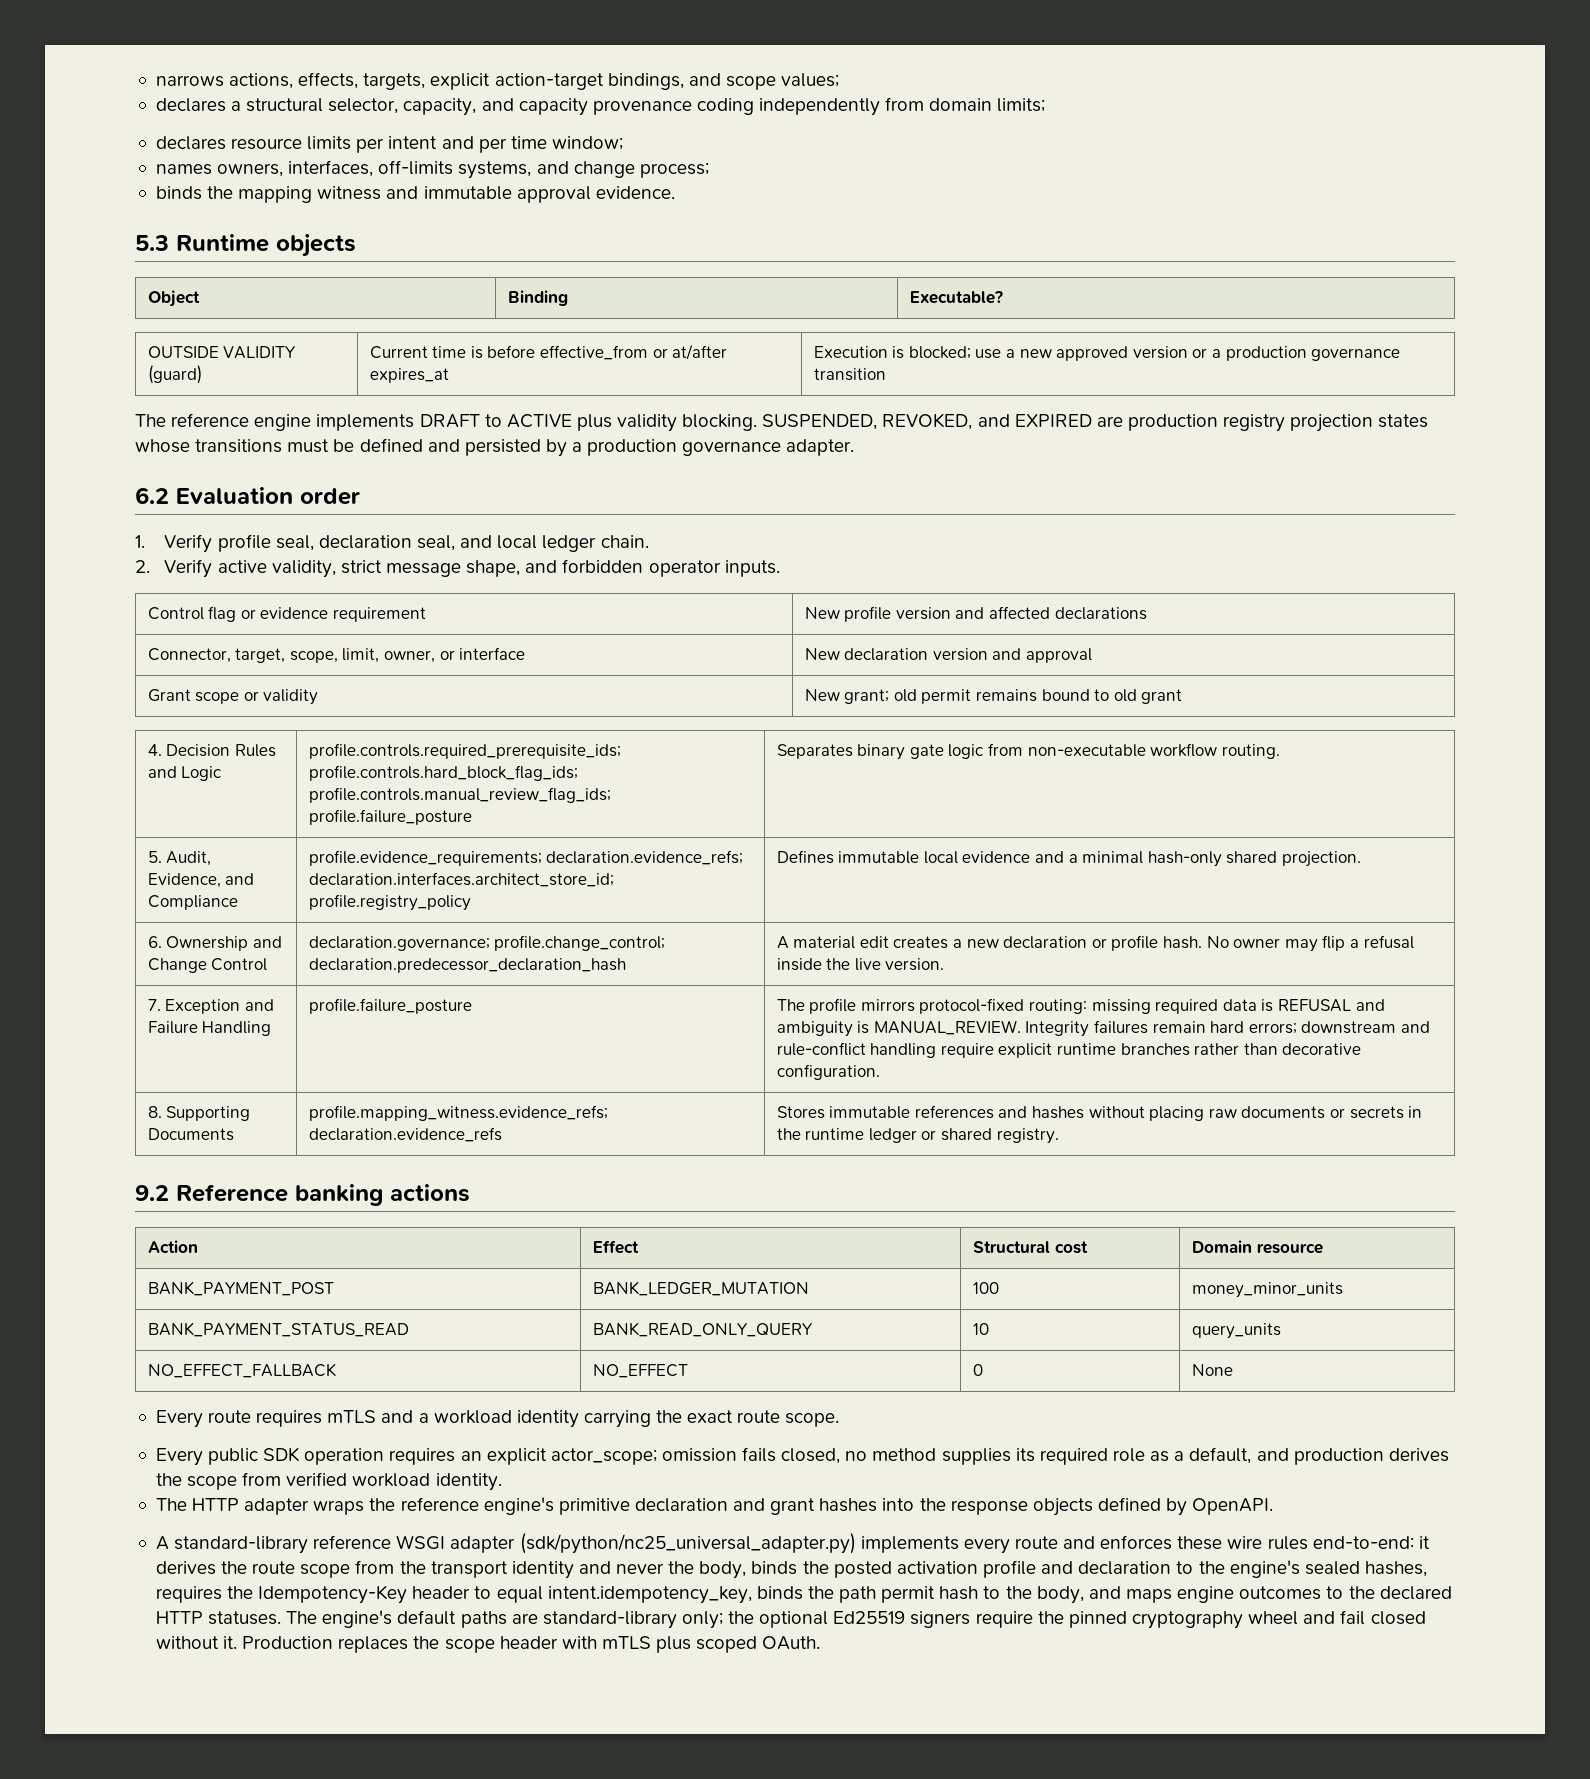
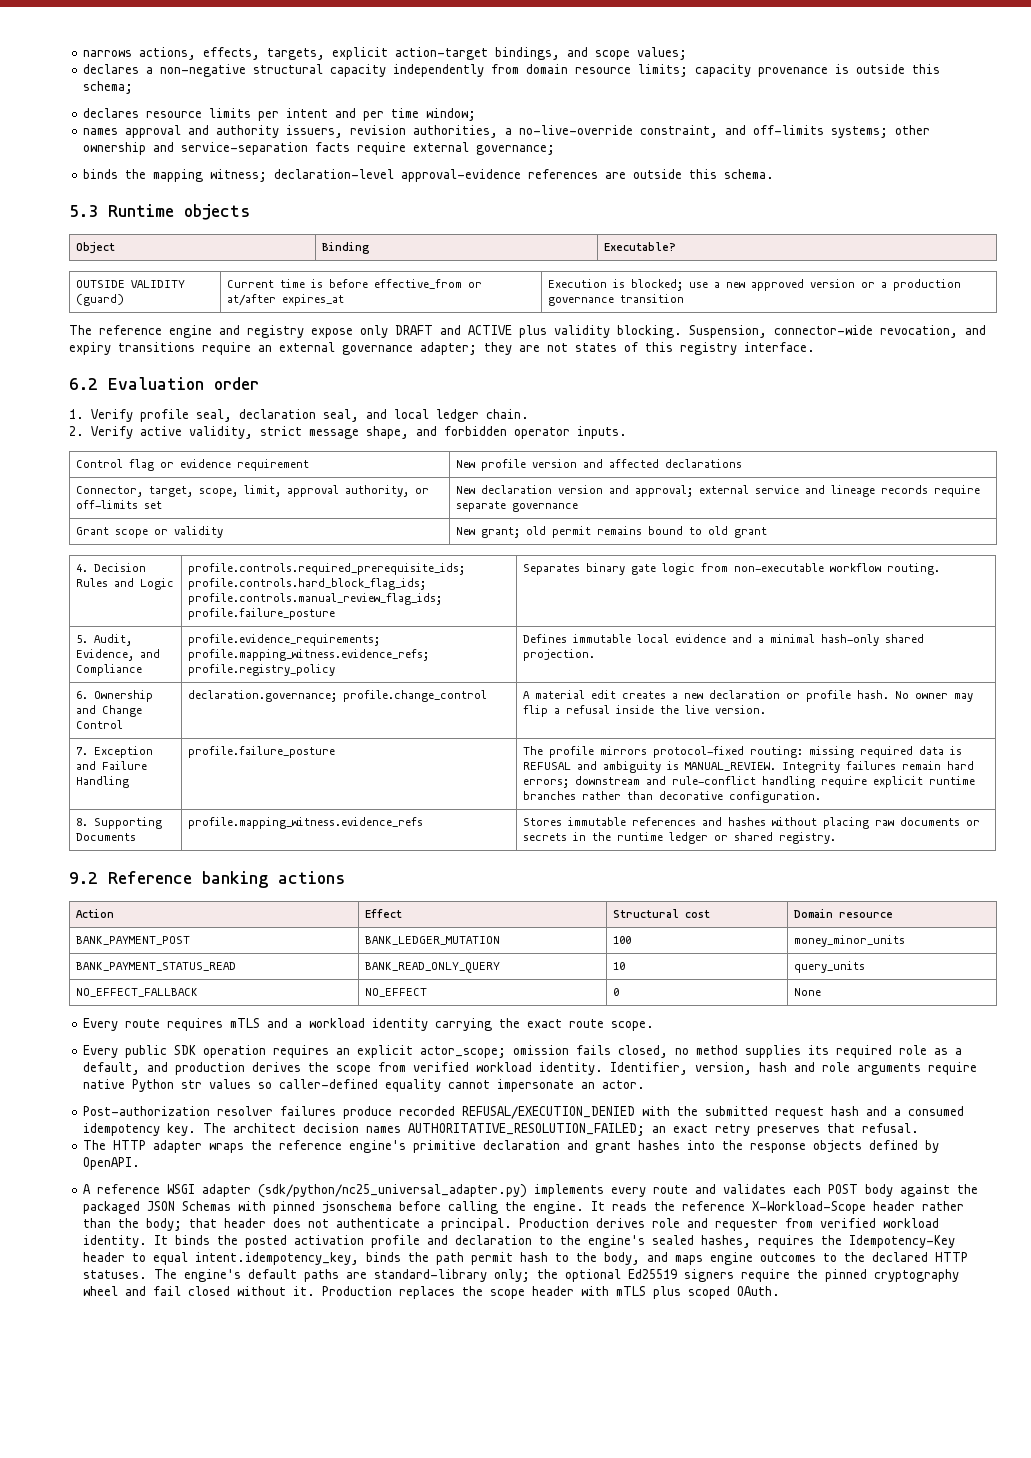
[246,98,754,116] structural selector, capacity, and capacity provenance coding -> [160,64,387,77] non-negative structural capacity
(993, 104) none -> [575,67,632,74] resource
(1046, 105) none -> [695,64,941,77] [83,81,134,94] capacity provenance is outside this schema;
[217,160,709,179] [155,186,675,203] owners, interfaces, off-limits systems, and change process; // binds the mapping witness and immutable approval evidence. -> [125,125,931,138] [83,142,556,155] [83,169,775,182] approval and authority issuers, revision authorities, a no-live-override constraint, and off-limits systems; other ownership and service-separation facts require external governance; // binds the mapping witness; declaration-level approval-evidence references are outside this schema.
[316,413,1429,432] [135,438,855,457] implements DRAFT to ACTIVE plus validity blocking. SUSPENDED, REVOKED, and EXPIRED are production registry projection states whose transitions must be defined and persisted by a production governance adapter. -> [219,325,986,338] [69,342,815,355] and registry expose only DRAFT and ACTIVE plus validity blocking. Suspension, connector-wide revocation, and expiry transitions require an external governance adapter; they are not states of this registry interface.
[384,647,526,663] owner, or interface -> [286,485,429,497] [75,500,162,509] approval authority, or off-limits set
[1026,648,1093,663] approval -> [634,485,980,497] [455,501,578,512] approval; external service and lineage records require separate governance
[546,850,744,865] [308,872,614,887] declaration.evidence_refs; declaration.interfaces.architect_store_id; -> [187,649,429,661] profile.mapping_witness.evidence_refs;
[494,935,666,951] [308,958,626,973] profile.change_control; declaration.predecessor_declaration_hash -> [342,690,487,702] profile.change_control
[308,1105,608,1121] [308,1127,502,1142] profile.mapping_witness.evidence_refs; declaration.evidence_refs -> [187,817,423,829] profile.mapping_witness.evidence_refs
(502, 1482) none -> [610,1062,978,1075] [83,1079,646,1092] [83,1106,965,1119] [83,1123,920,1136] Identifier, version, hash and role arguments require native Python str values so caller-defined equality cannot impersonate an actor. // Post-authorization resolver failures produce recorded REFUSAL/EXECUTION_DENIED with the submitted request hash and a consumed idempotency key. The architect decision names AUTHORITATIVE_RESOLUTION_FAILED; an exact retry preserves that refusal.
[174,1536,309,1554] standard-library -> (92, 1189) none
[1100,1535,1430,1550] [155,1560,747,1579] enforces these wire rules end-to-end: it derives the route scope from the transport identity and never the body, -> [723,1184,979,1197] [83,1201,965,1214] [83,1218,940,1231] [83,1235,169,1248] validates each POST body against the packaged JSON Schemas with pinned jsonschema before calling the engine. It reads the reference X-Workload-Scope header rather than the body; that header does not authenticate a principal. Production derives role and requester from verified workload identity. It

